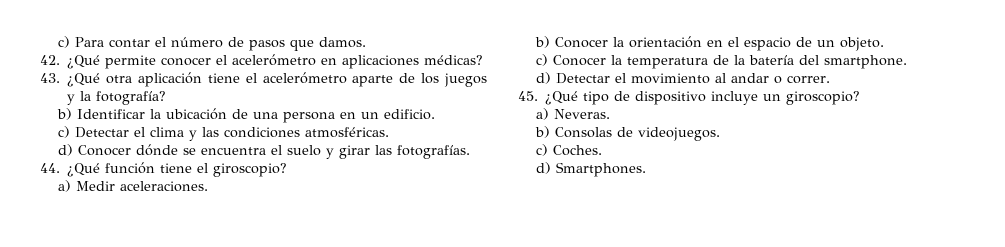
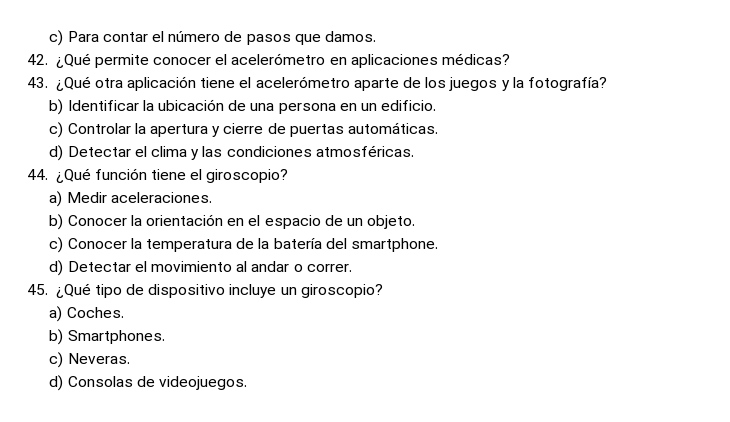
(70, 132) none -> [67,122,438,137] [49,145,64,161] Controlar la apertura y cierre de puertas automáticas. // d)
[57,144,470,159] // d) Conocer dónde se encuentra el suelo y girar las fotografías. -> (414, 151) none
(549, 114) none -> [66,307,124,318] [49,329,165,345] [49,352,64,368] Coches. // b) Smartphones. // c)
[534,126,550,138] b) -> [49,375,64,391] d)
[535,144,602,156] [535,162,646,177] // c) Coches. // d) Smartphones. -> (247, 383) none

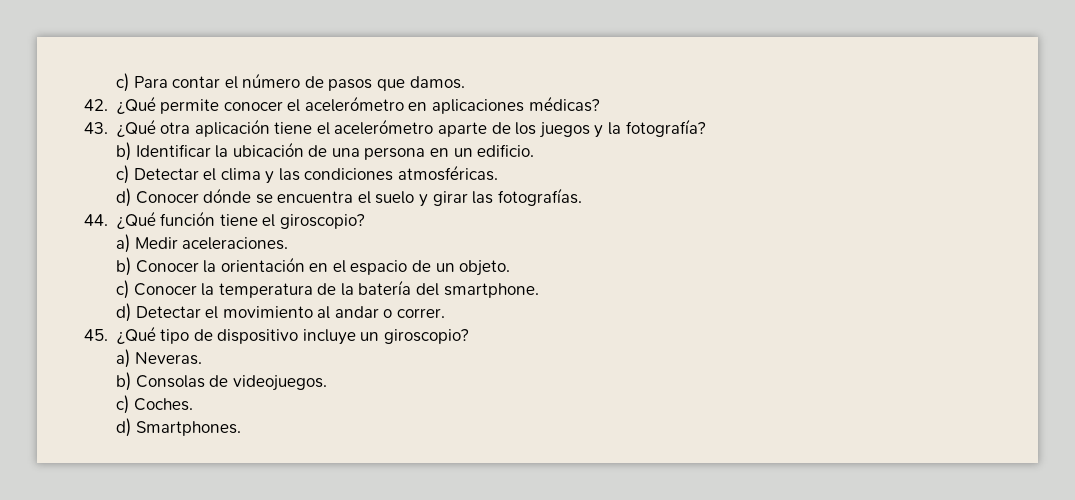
[67,122,438,137] [49,145,64,161] Controlar la apertura y cierre de puertas automáticas. // d) -> (129, 174) none
(414, 151) none -> [115,188,582,207] // d) Conocer dónde se encuentra el suelo y girar las fotografías.
[66,307,124,318] [49,329,165,345] [49,352,130,368] [49,375,64,391] Coches. // b) Smartphones. // c) Neveras. // d) -> [134,352,202,365] [115,372,131,391] Neveras. // b)
(247, 383) none -> [115,395,193,414] [115,418,241,437] // c) Coches. // d) Smartphones.

